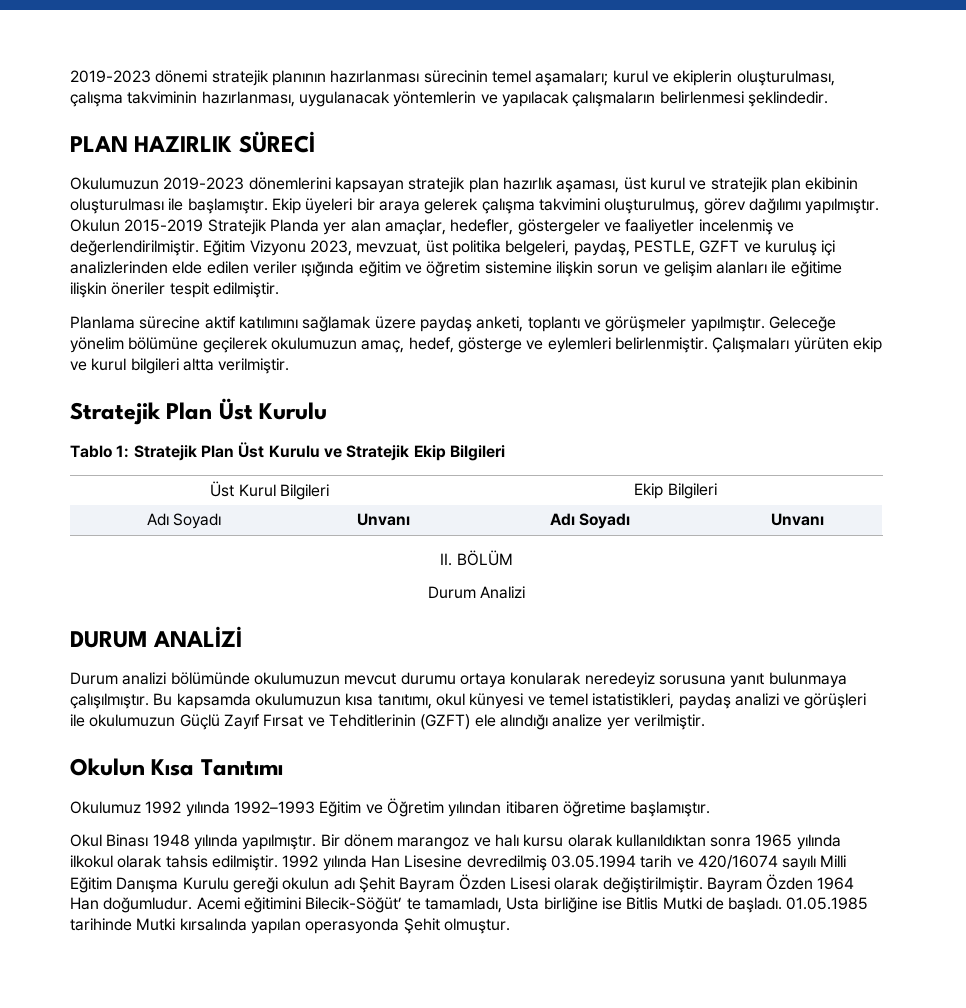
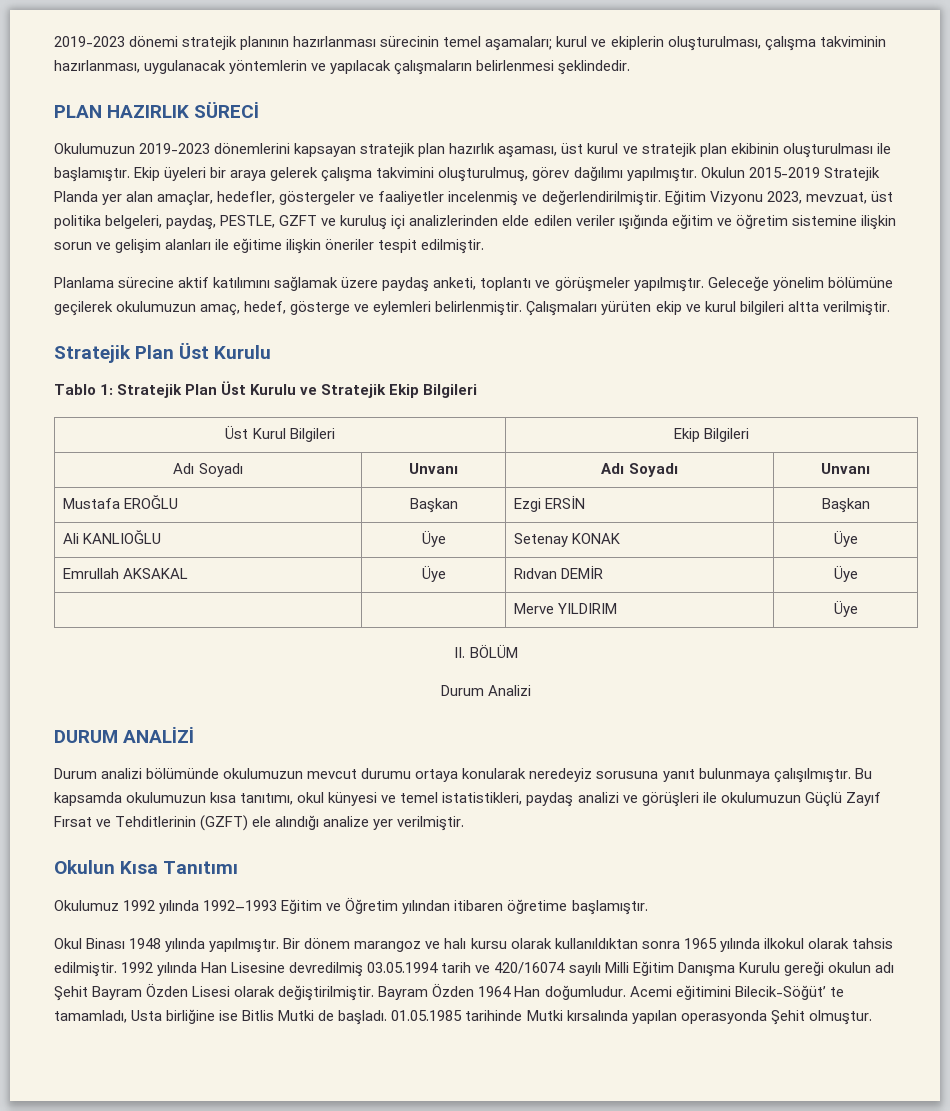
(824, 519) none -> [62,495,178,509] [409,498,458,513] [513,495,585,512] [821,498,870,513] [62,530,161,544] [421,530,446,547] [513,533,620,547] [833,530,858,547] [62,568,188,579] [421,565,446,582] [513,565,603,579] [833,565,858,582] [513,603,617,614] [833,600,858,617] // Mustafa EROĞLU | Başkan | Ezgi ERSİN | Başkan // Ali KANLIOĞLU | Üye | Setenay KONAK | Üye // Emrullah AKSAKAL | Üye | Rıdvan DEMİR | Üye // | | Merve YILDIRIM | Üye

